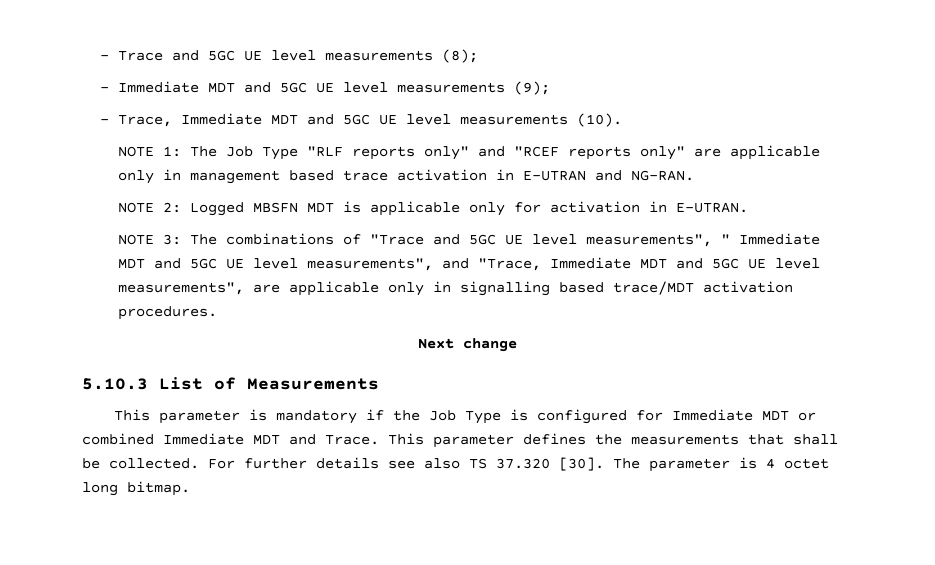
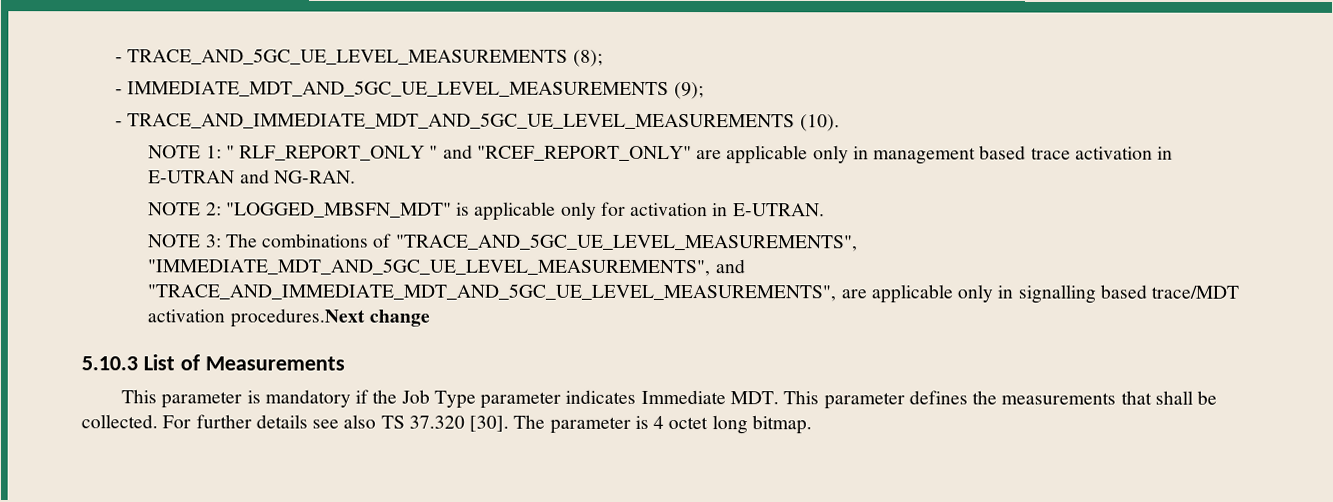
[99,49,478,63] [99,81,550,95] [99,113,622,127] [117,146,685,160] - Trace and 5GC UE level measurements (8); // - Immediate MDT and 5GC UE level measurements (9); // - Trace, Immediate MDT and 5GC UE level measurements (10). // NOTE 1: The Job Type "RLF reports only" and "RCEF reports only" -> [115,48,603,67] [115,80,704,100] [115,112,840,132] [148,144,692,162] - TRACE_AND_5GC_UE_LEVEL_MEASUREMENTS (8); // - IMMEDIATE_MDT_AND_5GC_UE_LEVEL_MEASUREMENTS (9); // - TRACE_AND_IMMEDIATE_MDT_AND_5GC_UE_LEVEL_MEASUREMENTS (10). // NOTE 1: " RLF_REPORT_ONLY " and "RCEF_REPORT_ONLY"
[189,202,334,216] Logged MBSFN MDT -> [225,202,452,218] "LOGGED_MBSFN_MDT"
[369,233,820,247] [117,257,820,271] [117,282,244,295] "Trace and 5GC UE level measurements", " Immediate MDT and 5GC UE level measurements", and "Trace, Immediate MDT and 5GC UE level measurements", -> [395,233,858,252] [147,258,745,277] [147,283,837,302] "TRACE_AND_5GC_UE_LEVEL_MEASUREMENTS", "IMMEDIATE_MDT_AND_5GC_UE_LEVEL_MEASUREMENTS", and "TRACE_AND_IMMEDIATE_MDT_AND_5GC_UE_LEVEL_MEASUREMENTS",
[117,306,217,320] [418,338,454,349] procedures. // Next -> [229,308,365,328] procedures.Next
[510,409,817,424] [82,433,379,445] is configured for Immediate MDT or combined Immediate MDT and Trace. -> [480,389,779,409] parameter indicates Immediate MDT.

